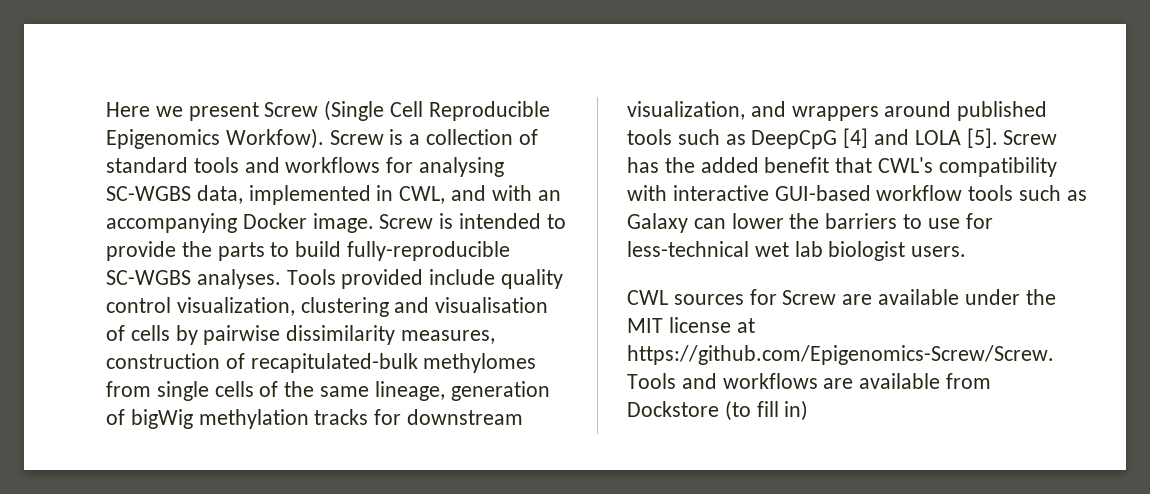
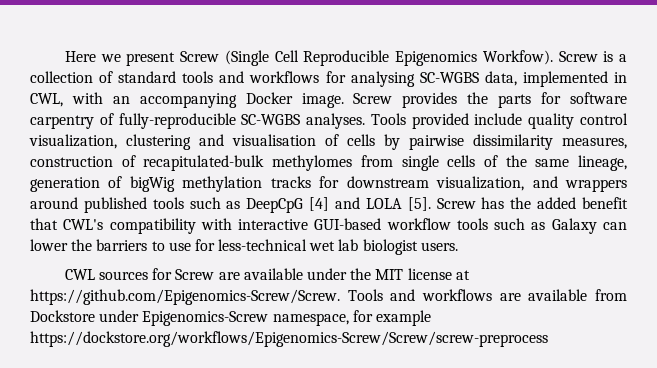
[451,185,487,201] and -> (63, 100) none
[439,213,566,229] [106,241,342,261] is intended to provide the parts to build -> [402,92,627,108] [30,113,114,129] provides the parts for software carpentry of
[724,400,809,421] (to fill in) -> [99,310,431,326] [30,331,548,347] under Epigenomics-Screw namespace, for example https://dockstore.org/workflows/Epigenomics-Screw/Screw/screw-preprocess

